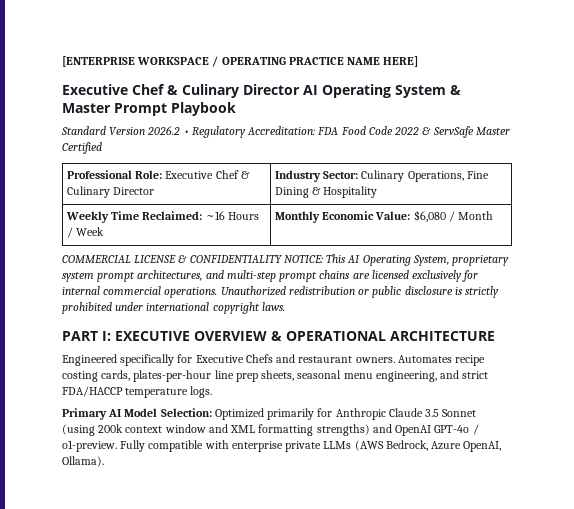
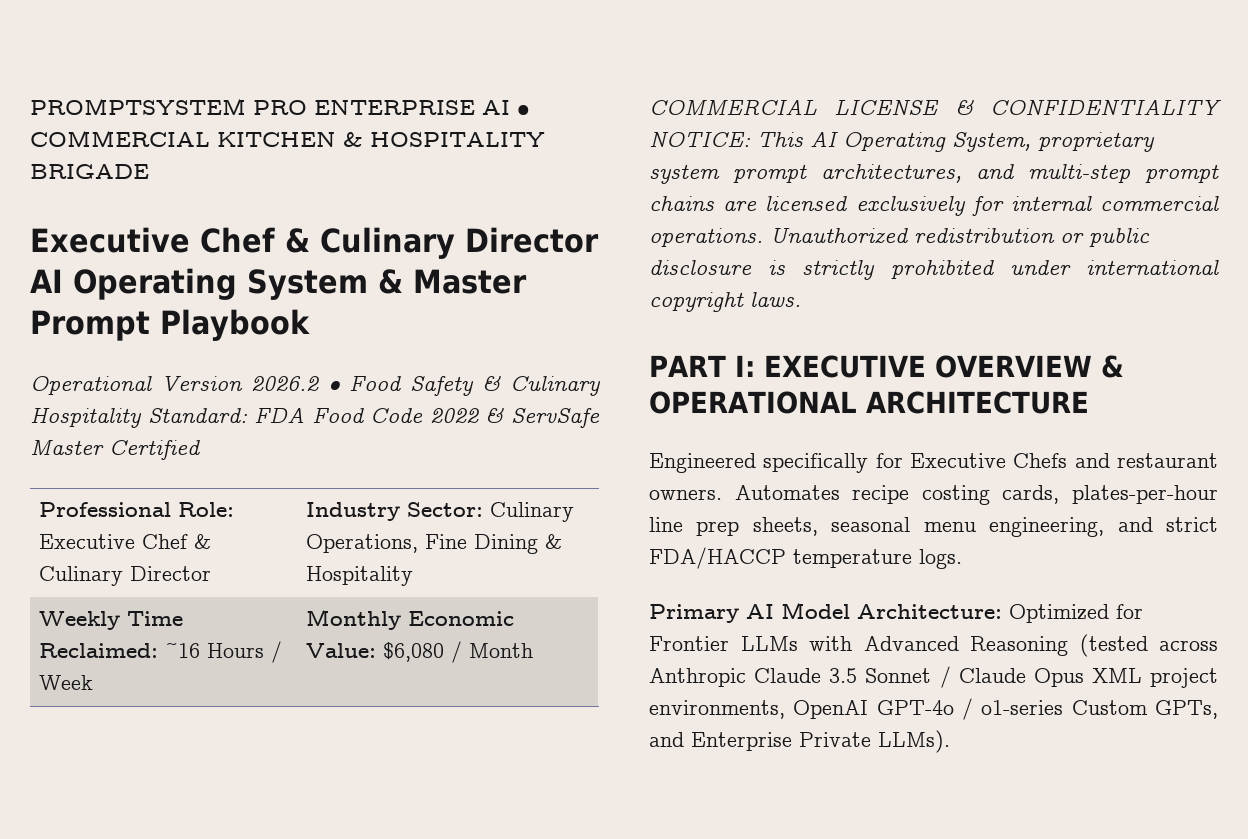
[62,56,419,67] [ENTERPRISE WORKSPACE / OPERATING PRACTICE NAME HERE] -> [30,98,530,115] [30,130,545,147] [30,164,149,179] PROMPTSYSTEM PRO ENTERPRISE AI • COMMERCIAL KITCHEN & HOSPITALITY BRIGADE
[61,126,106,135] Standard -> [30,376,152,395] Operational
[191,126,316,138] Regulatory Accreditation: -> [349,376,601,396] [30,407,248,428] Food Safety & Culinary Hospitality Standard:
[160,408,477,420] [62,424,479,436] [62,440,502,452] [62,456,104,467] Selection: Optimized primarily for Anthropic Claude 3.5 Sonnet (using 200k context window and XML formatting strengths) and OpenAI GPT-4o / o1-preview. Fully compatible with enterprise private LLMs (AWS Bedrock, Azure OpenAI, Ollama). -> [857,604,1143,623] [649,634,1218,657] [649,666,1218,688] [649,698,1218,720] [649,730,950,753] Architecture: Optimized for Frontier LLMs with Advanced Reasoning (tested across Anthropic Claude 3.5 Sonnet / Claude Opus XML project environments, OpenAI GPT-4o / o1-series Custom GPTs, and Enterprise Private LLMs).

